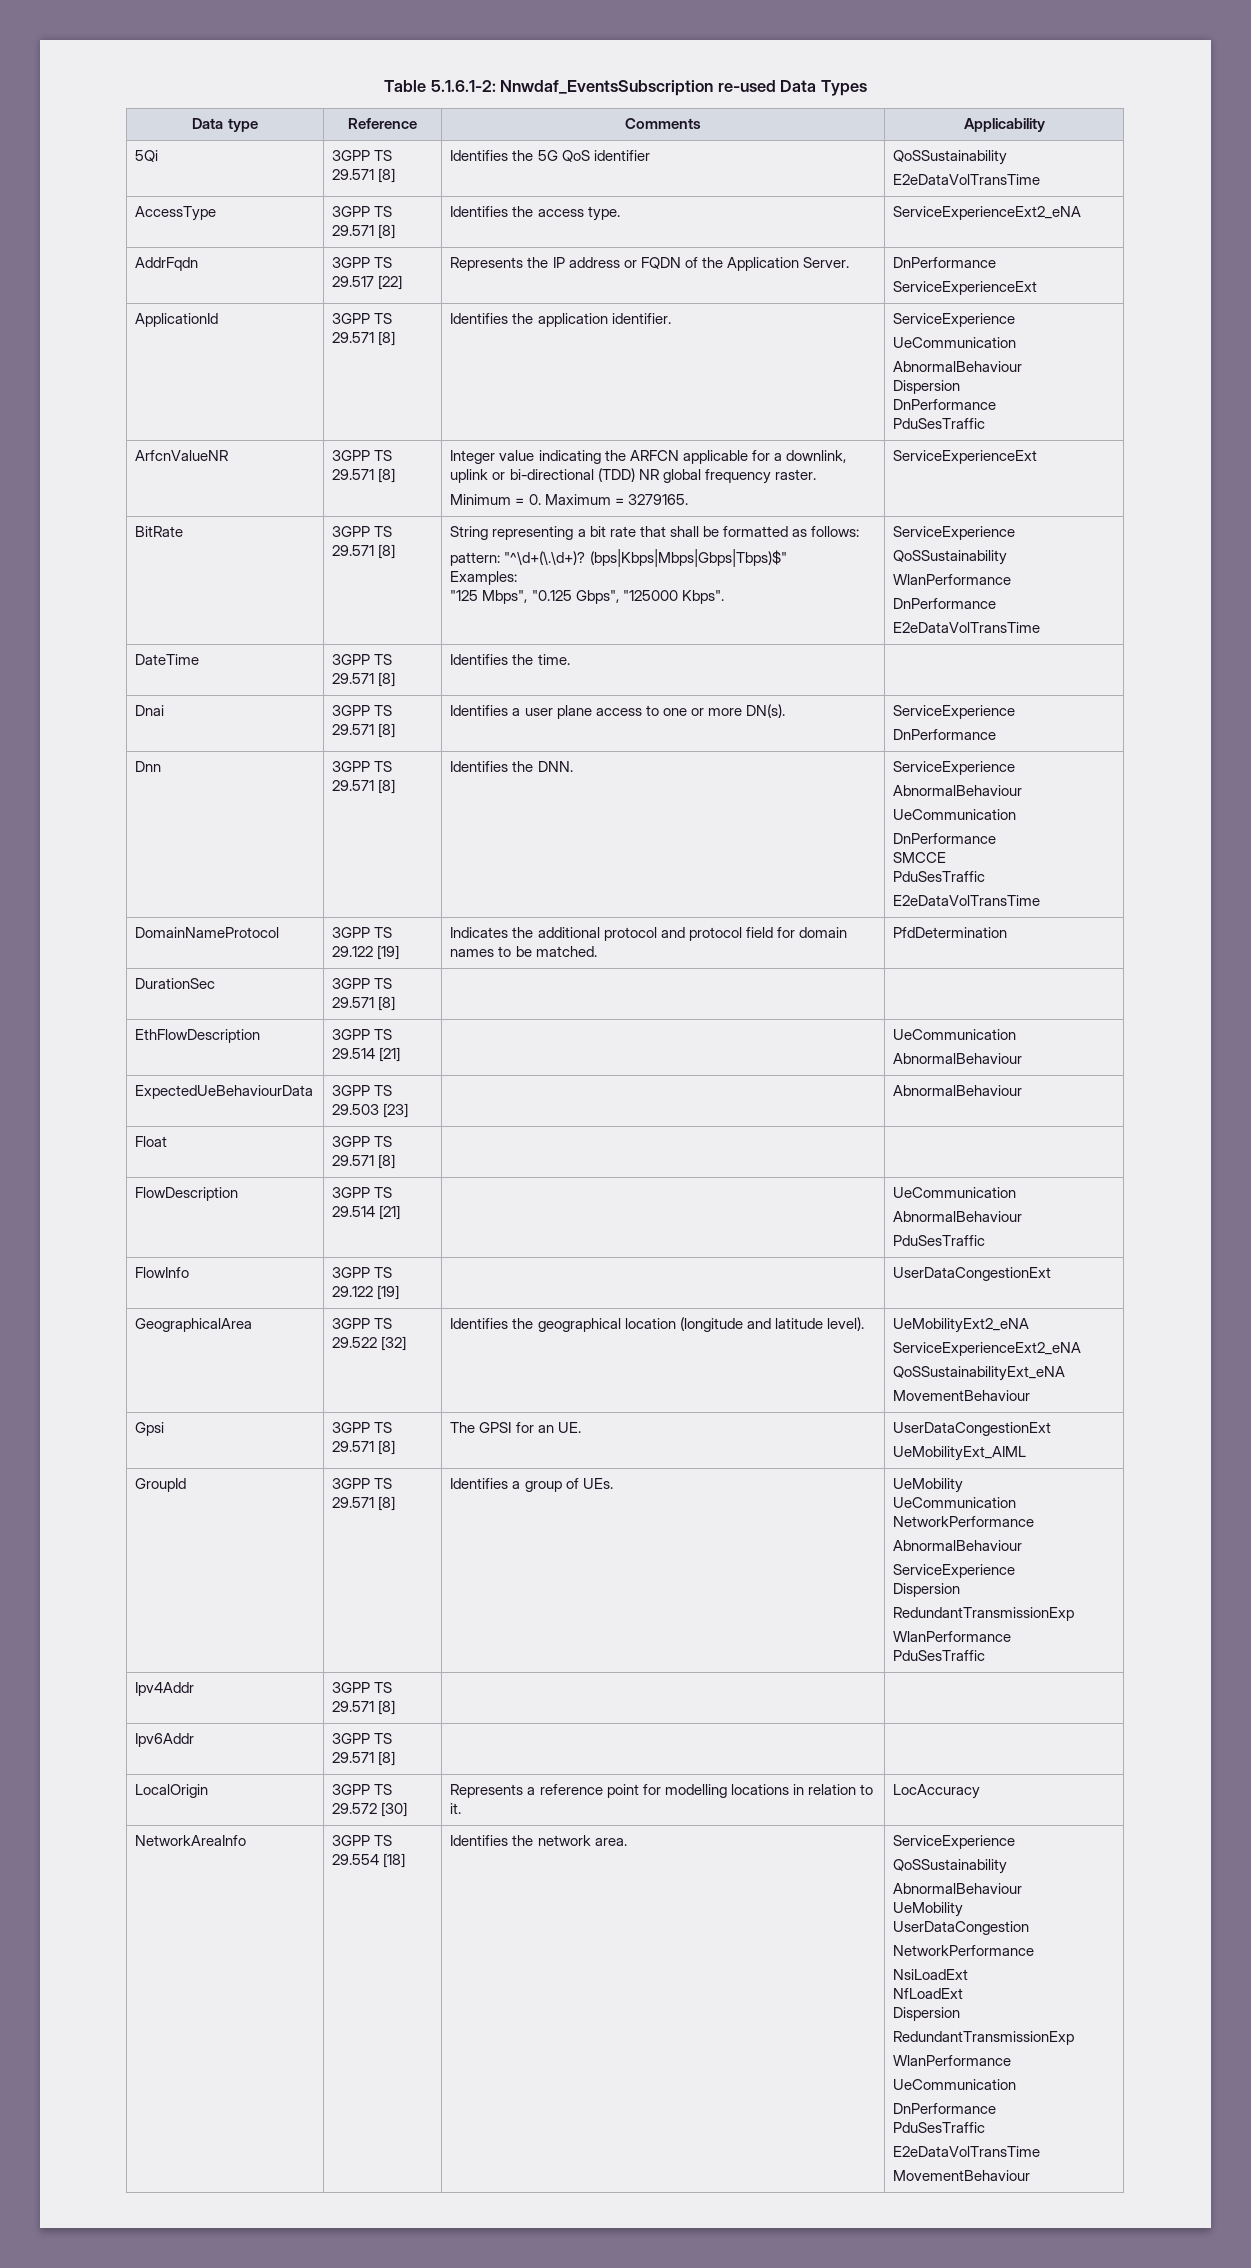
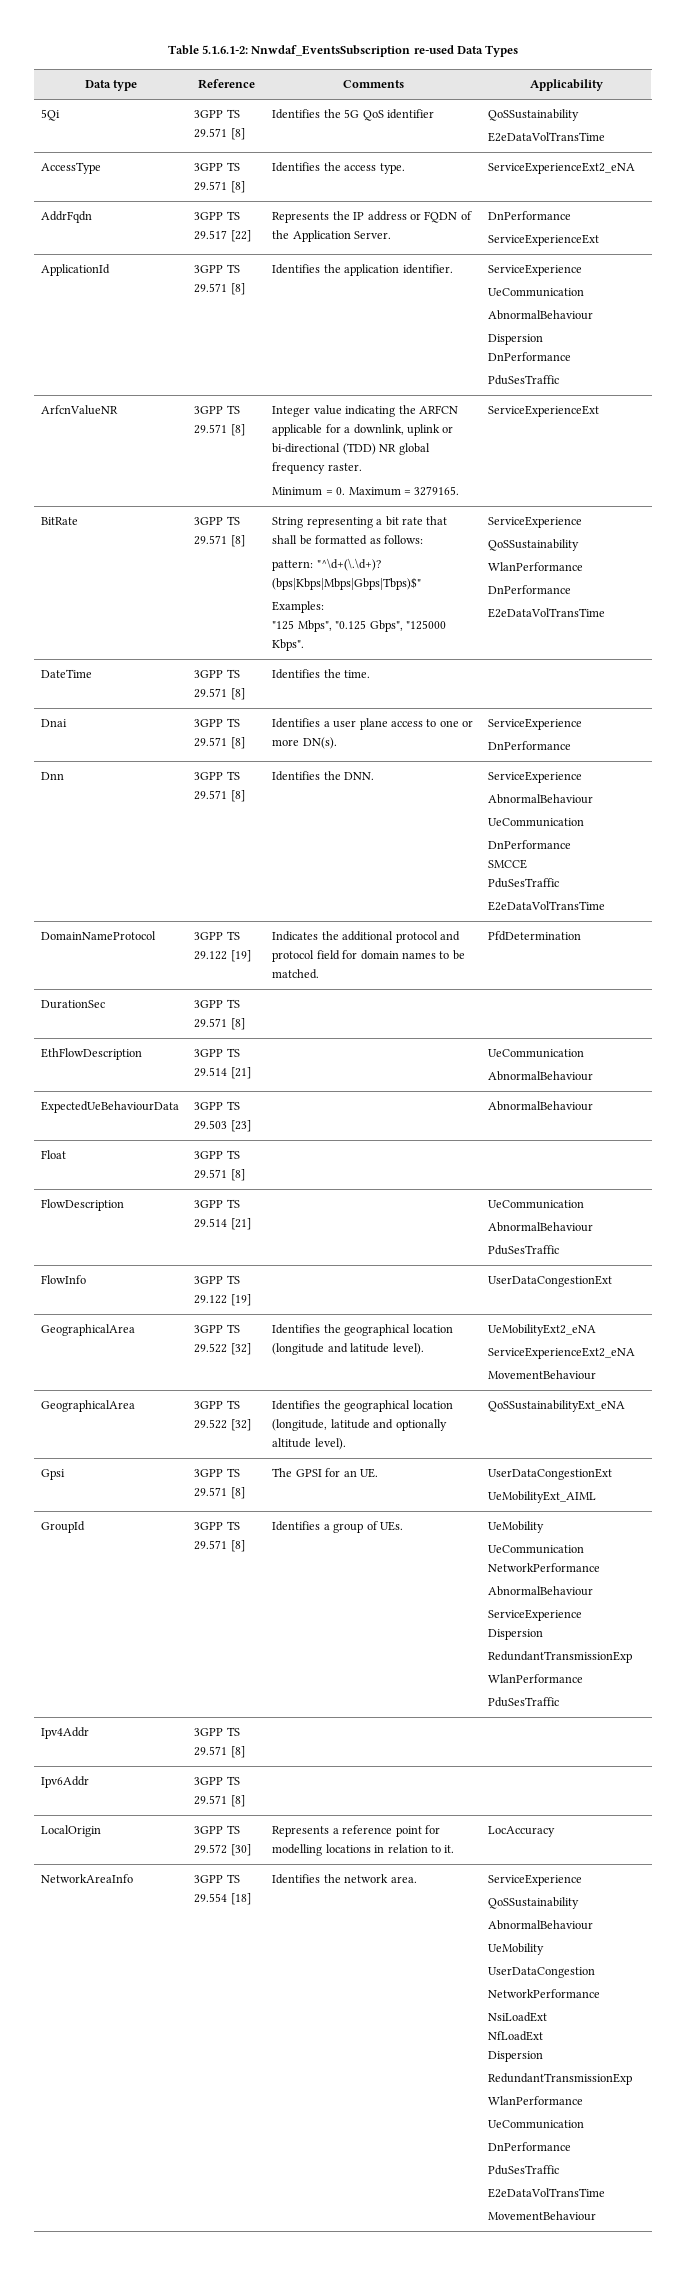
(1082, 1349) none -> [488,1370,597,1380] [41,1400,136,1412] [194,1400,240,1409] [194,1419,251,1431] [272,1400,453,1412] [272,1419,447,1431] [272,1438,346,1450] MovementBehaviour // GeographicalArea | 3GPP TS 29.522 [32] | Identifies the geographical location (longitude, latitude and optionally altitude level). |
[893,1390,1031,1401] // MovementBehaviour -> (626, 1406) none

